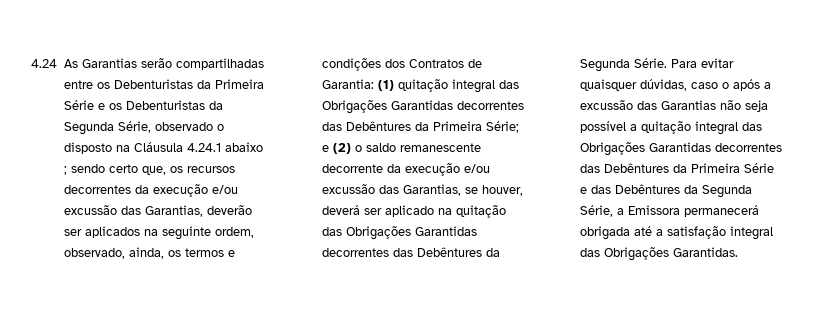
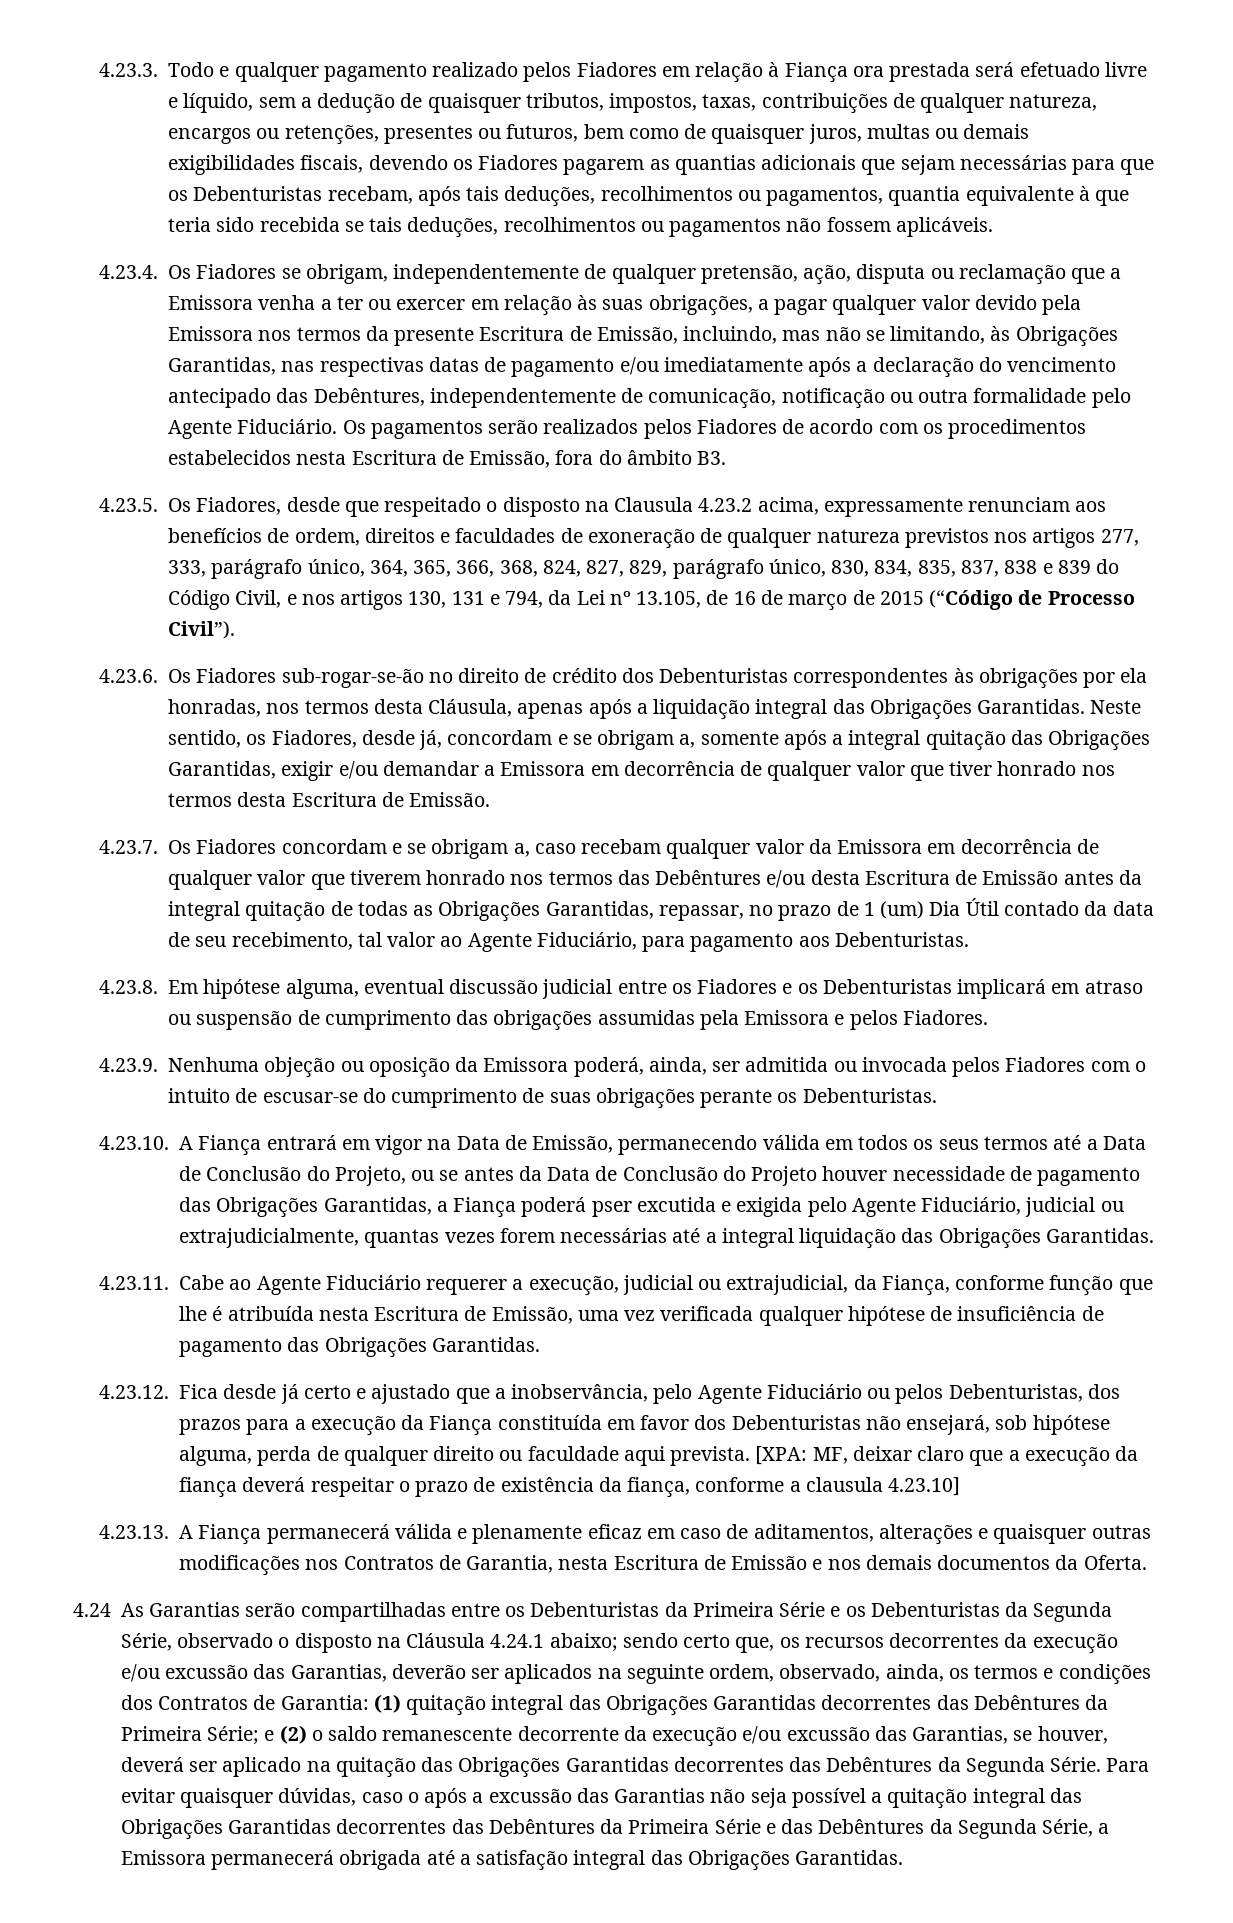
(31, 63) none -> [99,62,1147,83] [167,93,1098,114] [167,124,1030,145] [167,155,1155,175] [167,186,1130,207] [167,217,993,238] [99,264,1122,285] [167,295,1082,316] [167,326,1118,347] [167,357,1117,378] [167,388,1131,409] [167,419,1087,439] [167,450,727,468] [99,497,1107,517] [167,528,1139,549] [167,559,1120,579] [167,590,1135,611] [167,621,235,639] [99,668,1148,689] [167,699,1142,720] [167,730,1151,751] [167,761,1115,781] [167,792,491,807] [99,839,1099,859] [167,870,1142,890] [167,898,1154,922] [167,932,969,952] [99,979,1143,999] [167,1010,988,1031] [99,1057,1146,1078] [167,1088,937,1109] [99,1135,1146,1156] [178,1166,1141,1186] [178,1197,1124,1218] [178,1228,1154,1249] [99,1275,1153,1296] [178,1306,1104,1326] [178,1337,540,1358] [99,1384,1120,1404] [178,1415,1110,1436] [178,1446,1139,1467] [178,1477,961,1498] [99,1524,1151,1545] [178,1555,1147,1576] 4.23.3. Todo e qualquer pagamento realizado pelos Fiadores em relação à Fiança ora prestada será efetuado livre e líquido, sem a dedução de quaisquer tributos, impostos, taxas, contribuições de qualquer natureza, encargos ou retenções, presentes ou futuros, bem como de quaisquer juros, multas ou demais exigibilidades fiscais, devendo os Fiadores pagarem as quantias adicionais que sejam necessárias para que os Debenturistas recebam, após tais deduções, recolhimentos ou pagamentos, quantia equivalente à que teria sido recebida se tais deduções, recolhimentos ou pagamentos não fossem aplicáveis. // 4.23.4. Os Fiadores se obrigam, independentemente de qualquer pretensão, ação, disputa ou reclamação que a Emissora venha a ter ou exercer em relação às suas obrigações, a pagar qualquer valor devido pela Emissora nos termos da presente Escritura de Emissão, incluindo, mas não se limitando, às Obrigações Garantidas, nas respectivas datas de pagamento e/ou imediatamente após a declaração do vencimento antecipado das Debêntures, independentemente de comunicação, notificação ou outra formalidade pelo Agente Fiduciário. Os pagamentos serão realizados pelos Fiadores de acordo com os procedimentos estabelecidos nesta Escritura de Emissão, fora do âmbito B3. // 4.23.5. Os Fiadores, desde que respeitado o disposto na Clausula 4.23.2 acima, expressamente renunciam aos benefícios de ordem, direitos e faculdades de exoneração de qualquer natureza previstos nos artigos 277, 333, parágrafo único, 364, 365, 366, 368, 824, 827, 829, parágrafo único, 830, 834, 835, 837, 838 e 839 do Código Civil, e nos artigos 130, 131 e 794, da Lei nº 13.105, de 16 de março de 2015 (“Código de Processo Civil”). // 4.23.6. Os Fiadores sub-rogar-se-ão no direito de crédito dos Debenturistas correspondentes às obrigações por ela honradas, nos termos desta Cláusula, apenas após a liquidação integral das Obrigações Garantidas. Neste sentido, os Fiadores, desde já, concordam e se obrigam a, somente após a integral quitação das Obrigações Garantidas, exigir e/ou demandar a Emissora em decorrência de qualquer valor que tiver honrado nos termos desta Escritura de Emissão. // 4.23.7. Os Fiadores concordam e se obrigam a, caso recebam qualquer valor da Emissora em decorrência de qualquer valor que tiverem honrado nos termos das Debêntures e/ou desta Escritura de Emissão antes da integral quitação de todas as Obrigações Garantidas, repassar, no prazo de 1 (um) Dia Útil contado da data de seu recebimento, tal valor ao Agente Fiduciário, para pagamento aos Debenturistas. // 4.23.8. Em hipótese alguma, eventual discussão judicial entre os Fiadores e os Debenturistas implicará em atraso ou suspensão de cumprimento das obrigações assumidas pela Emissora e pelos Fiadores. // 4.23.9. Nenhuma objeção ou oposição da Emissora poderá, ainda, ser admitida ou invocada pelos Fiadores com o intuito de escusar-se do cumprimento de suas obrigações perante os Debenturistas. // 4.23.10. A Fiança entrará em vigor na Data de Emissão, permanecendo válida em todos os seus termos até a Data de Conclusão do Projeto, ou se antes da Data de Conclusão do Projeto houver necessidade de pagamento das Obrigações Garantidas, a Fiança poderá pser excutida e exigida pelo Agente Fiduciário, judicial ou extrajudicialmente, quantas vezes forem necessárias até a integral liquidação das Obrigações Garantidas. // 4.23.11. Cabe ao Agente Fiduciário requerer a execução, judicial ou extrajudicial, da Fiança, conforme função que lhe é atribuída nesta Escritura de Emissão, uma vez verificada qualquer hipótese de insuficiência de pagamento das Obrigações Garantidas. // 4.23.12. Fica desde já certo e ajustado que a inobservância, pelo Agente Fiduciário ou pelos Debenturistas, dos prazos para a execução da Fiança constituída em favor dos Debenturistas não ensejará, sob hipótese alguma, perda de qualquer direito ou faculdade aqui prevista. [XPA: MF, deixar claro que a execução da fiança deverá respeitar o prazo de existência da fiança, conforme a clausula 4.23.10] // 4.23.13. A Fiança permanecerá válida e plenamente eficaz em caso de aditamentos, alterações e quaisquer outras modificações nos Contratos de Garantia, nesta Escritura de Emissão e nos demais documentos da Oferta. //
[224,142,263,152] [63,166,67,175] abaixo ; -> [549,1633,618,1652] abaixo;

